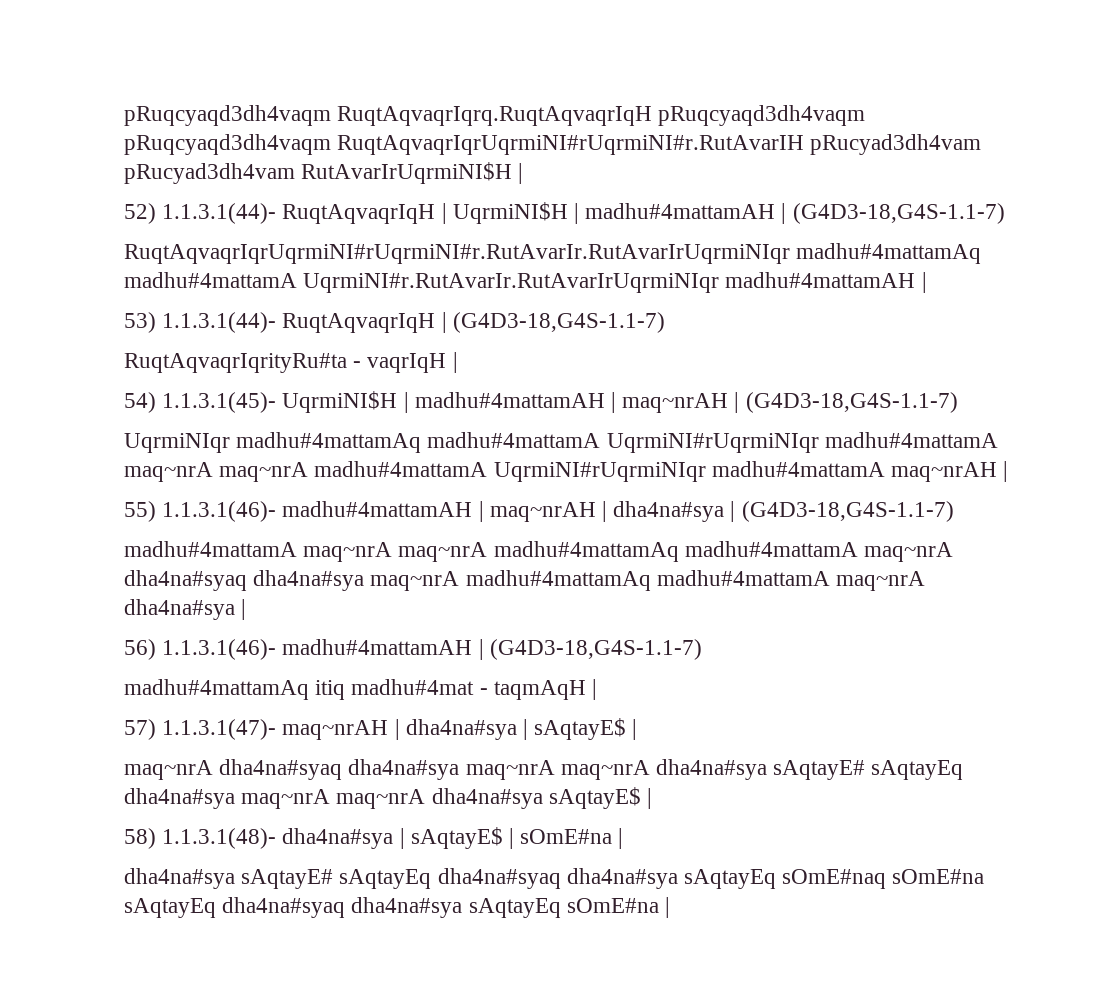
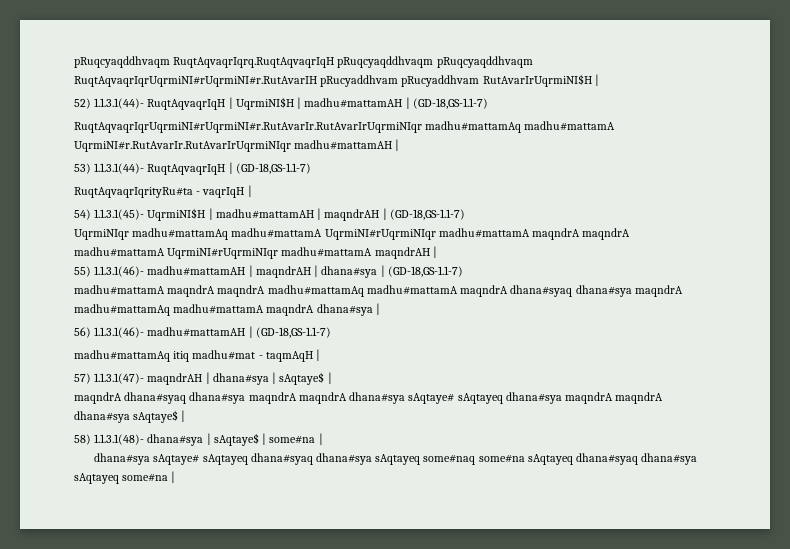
[124,105,866,126] [124,134,982,155] [124,163,295,184] pRuqcyaqd3dh4vaqm RuqtAqvaqrIqrq.RuqtAqvaqrIqH pRuqcyaqd3dh4vaqm pRuqcyaqd3dh4vaqm RuqtAqvaqrIqrUqrmiNI#rUqrmiNI#r.RutAvarIH pRucyad3dh4vam pRucyad3dh4vam -> [74,56,533,68] [74,75,480,87] pRuqcyaqddhvaqm RuqtAqvaqrIqrq.RuqtAqvaqrIqH pRuqcyaqddhvaqm pRuqcyaqddhvaqm RuqtAqvaqrIqrUqrmiNI#rUqrmiNI#r.RutAvarIH pRucyaddhvam pRucyaddhvam
[585,203,1005,224] [124,243,982,264] [124,272,916,293] madhu#4mattamAH | (G4D3-18,G4S-1.1-7) // RuqtAqvaqrIqrUqrmiNI#rUqrmiNI#r.RutAvarIr.RutAvarIrUqrmiNIqr madhu#4mattamAq madhu#4mattamA UqrmiNI#r.RutAvarIr.RutAvarIrUqrmiNIqr madhu#4mattamAH -> [304,97,488,109] [74,121,616,133] [74,140,393,152] madhu#mattamAH | (GD-18,GS-1.1-7) // RuqtAqvaqrIqrUqrmiNI#rUqrmiNI#r.RutAvarIr.RutAvarIrUqrmiNIqr madhu#mattamAq madhu#mattamA UqrmiNI#r.RutAvarIr.RutAvarIrUqrmiNIqr madhu#mattamAH
[452,312,665,333] (G4D3-18,G4S-1.1-7) -> [235,163,311,174] (GD-18,GS-1.1-7)
[414,392,958,413] [124,432,998,453] [124,461,1009,482] [124,501,954,522] [124,541,954,562] [124,570,926,591] [124,599,247,620] [124,639,702,660] [124,679,475,700] madhu#4mattamAH | maq~nrAH | (G4D3-18,G4S-1.1-7) // UqrmiNIqr madhu#4mattamAq madhu#4mattamA UqrmiNI#rUqrmiNIqr madhu#4mattamA maq~nrA maq~nrA madhu#4mattamA UqrmiNI#rUqrmiNIqr madhu#4mattamA maq~nrAH | // 55) 1.1.3.1(46)- madhu#4mattamAH | maq~nrAH | dha4na#sya | (G4D3-18,G4S-1.1-7) // madhu#4mattamA maq~nrA maq~nrA madhu#4mattamAq madhu#4mattamA maq~nrA dha4na#syaq dha4na#sya maq~nrA madhu#4mattamAq madhu#4mattamA maq~nrA dha4na#sya | // 56) 1.1.3.1(46)- madhu#4mattamAH | (G4D3-18,G4S-1.1-7) // madhu#4mattamAq itiq madhu#4mat -> [215,208,465,221] [74,228,631,240] [74,246,437,259] [74,265,463,278] [74,285,683,297] [74,303,380,316] [74,326,331,338] [74,350,256,362] madhu#mattamAH | maqndrAH | (GD-18,GS-1.1-7) // UqrmiNIqr madhu#mattamAq madhu#mattamA UqrmiNI#rUqrmiNIqr madhu#mattamA maqndrA maqndrA madhu#mattamA UqrmiNI#rUqrmiNIqr madhu#mattamA maqndrAH | // 55) 1.1.3.1(46)- madhu#mattamAH | maqndrAH | dhana#sya | (GD-18,GS-1.1-7) // madhu#mattamA maqndrA maqndrA madhu#mattamAq madhu#mattamA maqndrA dhana#syaq dhana#sya maqndrA madhu#mattamAq madhu#mattamA maqndrA dhana#sya | // 56) 1.1.3.1(46)- madhu#mattamAH | (GD-18,GS-1.1-7) // madhu#mattamAq itiq madhu#mat
[282,718,638,740] [124,759,964,780] [124,787,653,809] [124,827,624,849] [124,868,985,889] [124,897,659,918] maq~nrAH | dha4na#sya | sAqtayE$ | // maq~nrA dha4na#syaq dha4na#sya maq~nrA maq~nrA dha4na#sya sAqtayE# sAqtayEq dha4na#sya maq~nrA maq~nrA dha4na#sya sAqtayE$ | // 58) 1.1.3.1(48)- dha4na#sya | sAqtayE$ | sOmE#na | // dha4na#sya sAqtayE# sAqtayEq dha4na#syaq dha4na#sya sAqtayEq sOmE#naq sOmE#na sAqtayEq dha4na#syaq dha4na#sya sAqtayEq sOmE#na -> [147,372,332,385] [74,392,664,404] [74,410,186,423] [74,433,323,446] [94,453,698,465] [74,473,169,484] maqndrAH | dhana#sya | sAqtaye$ | // maqndrA dhana#syaq dhana#sya maqndrA maqndrA dhana#sya sAqtaye# sAqtayeq dhana#sya maqndrA maqndrA dhana#sya sAqtaye$ | // 58) 1.1.3.1(48)- dhana#sya | sAqtaye$ | some#na | // dhana#sya sAqtaye# sAqtayeq dhana#syaq dhana#sya sAqtayeq some#naq some#na sAqtayeq dhana#syaq dhana#sya sAqtayeq some#na

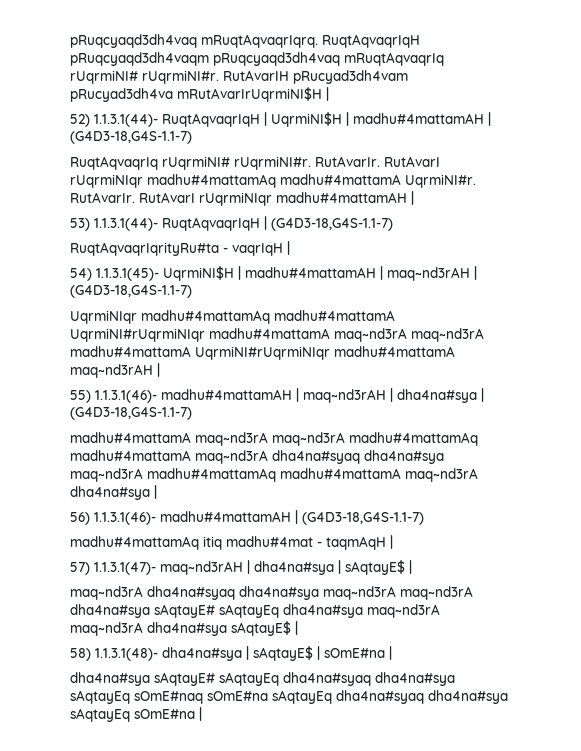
[74,56,533,68] [74,74,592,87] pRuqcyaqddhvaqm RuqtAqvaqrIqrq.RuqtAqvaqrIqH pRuqcyaqddhvaqm pRuqcyaqddhvaqm RuqtAqvaqrIqrUqrmiNI#rUqrmiNI#r.RutAvarIH pRucyaddhvam pRucyaddhvam RutAvarIrUqrmiNI$H -> [70,34,420,48] [70,52,444,66] [70,70,408,84] [70,87,322,102] pRuqcyaqd3dh4vaq mRuqtAqvaqrIqrq. RuqtAqvaqrIqH pRuqcyaqd3dh4vaqm pRuqcyaqd3dh4vaq mRuqtAqvaqrIq rUqrmiNI# rUqrmiNI#r. RutAvarIH pRucyad3dh4vam pRucyad3dh4va mRutAvarIrUqrmiNI$H
[304,97,488,109] [74,121,616,133] [74,140,393,152] madhu#mattamAH | (GD-18,GS-1.1-7) // RuqtAqvaqrIqrUqrmiNI#rUqrmiNI#r.RutAvarIr.RutAvarIrUqrmiNIqr madhu#mattamAq madhu#mattamA UqrmiNI#r.RutAvarIr.RutAvarIrUqrmiNIqr madhu#mattamAH -> [353,112,491,126] [70,131,192,144] [70,156,440,170] [70,174,476,188] [70,192,407,206] madhu#4mattamAH | (G4D3-18,G4S-1.1-7) // RuqtAqvaqrIq rUqrmiNI# rUqrmiNI#r. RutAvarIr. RutAvarI rUqrmiNIqr madhu#4mattamAq madhu#4mattamA UqrmiNI#r. RutAvarIr. RutAvarI rUqrmiNIqr madhu#4mattamAH
[235,163,311,174] (GD-18,GS-1.1-7) -> [271,218,393,231] (G4D3-18,G4S-1.1-7)
[215,208,465,221] [74,228,631,240] [74,246,437,259] [74,265,463,278] [74,285,683,297] [74,303,380,316] [74,326,331,338] [74,350,256,362] madhu#mattamAH | maqndrAH | (GD-18,GS-1.1-7) // UqrmiNIqr madhu#mattamAq madhu#mattamA UqrmiNI#rUqrmiNIqr madhu#mattamA maqndrA maqndrA madhu#mattamA UqrmiNI#rUqrmiNIqr madhu#mattamA maqndrAH | // 55) 1.1.3.1(46)- madhu#mattamAH | maqndrAH | dhana#sya | (GD-18,GS-1.1-7) // madhu#mattamA maqndrA maqndrA madhu#mattamAq madhu#mattamA maqndrA dhana#syaq dhana#sya maqndrA madhu#mattamAq madhu#mattamA maqndrA dhana#sya | // 56) 1.1.3.1(46)- madhu#mattamAH | (GD-18,GS-1.1-7) // madhu#mattamAq itiq madhu#mat -> [245,266,477,281] [70,285,192,298] [70,310,395,324] [70,328,484,342] [70,346,455,360] [70,363,160,378] [70,388,484,403] [70,407,192,420] [70,432,478,446] [70,450,444,464] [70,468,478,482] [70,485,157,500] [70,510,424,525] [70,536,313,550] madhu#4mattamAH | maq~nd3rAH | (G4D3-18,G4S-1.1-7) // UqrmiNIqr madhu#4mattamAq madhu#4mattamA UqrmiNI#rUqrmiNIqr madhu#4mattamA maq~nd3rA maq~nd3rA madhu#4mattamA UqrmiNI#rUqrmiNIqr madhu#4mattamA maq~nd3rAH | // 55) 1.1.3.1(46)- madhu#4mattamAH | maq~nd3rAH | dha4na#sya | (G4D3-18,G4S-1.1-7) // madhu#4mattamA maq~nd3rA maq~nd3rA madhu#4mattamAq madhu#4mattamA maq~nd3rA dha4na#syaq dha4na#sya maq~nd3rA madhu#4mattamAq madhu#4mattamA maq~nd3rA dha4na#sya | // 56) 1.1.3.1(46)- madhu#4mattamAH | (G4D3-18,G4S-1.1-7) // madhu#4mattamAq itiq madhu#4mat
[147,372,332,385] [74,392,664,404] [74,410,186,423] [74,433,323,446] [94,453,698,465] [74,473,169,484] maqndrAH | dhana#sya | sAqtaye$ | // maqndrA dhana#syaq dhana#sya maqndrA maqndrA dhana#sya sAqtaye# sAqtayeq dhana#sya maqndrA maqndrA dhana#sya sAqtaye$ | // 58) 1.1.3.1(48)- dhana#sya | sAqtaye$ | some#na | // dhana#sya sAqtaye# sAqtayeq dhana#syaq dhana#sya sAqtayeq some#naq some#na sAqtayeq dhana#syaq dhana#sya sAqtayeq some#na -> [160,560,412,575] [70,586,473,600] [70,604,440,618] [70,621,298,636] [70,646,392,661] [70,672,455,686] [70,690,508,704] [70,708,195,722] maq~nd3rAH | dha4na#sya | sAqtayE$ | // maq~nd3rA dha4na#syaq dha4na#sya maq~nd3rA maq~nd3rA dha4na#sya sAqtayE# sAqtayEq dha4na#sya maq~nd3rA maq~nd3rA dha4na#sya sAqtayE$ | // 58) 1.1.3.1(48)- dha4na#sya | sAqtayE$ | sOmE#na | // dha4na#sya sAqtayE# sAqtayEq dha4na#syaq dha4na#sya sAqtayEq sOmE#naq sOmE#na sAqtayEq dha4na#syaq dha4na#sya sAqtayEq sOmE#na

